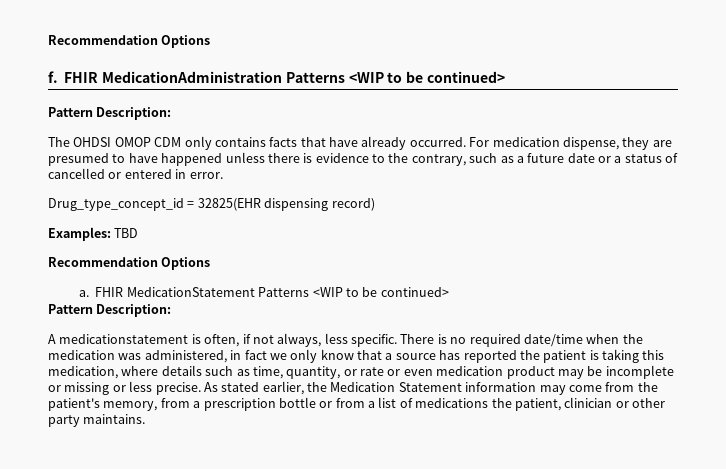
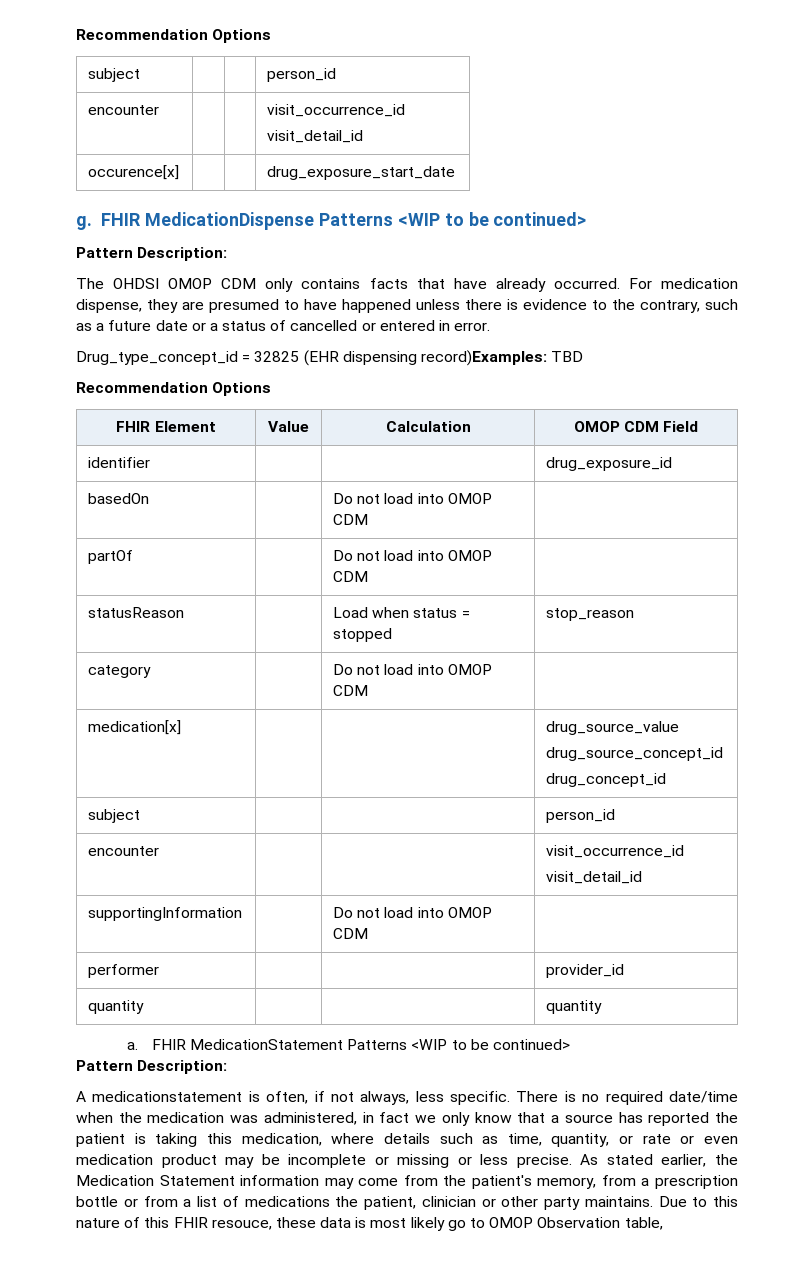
[48,35,211,48] [48,71,283,83] Recommendation Options // f. FHIR MedicationAdministration -> [76,29,272,43] [88,68,141,82] [267,68,337,82] [88,105,160,115] [267,104,406,117] [267,130,364,143] [88,165,180,180] [267,166,456,180] [76,212,315,230] Recommendation Options // subject | | | person_id // encounter | | | visit_occurrence_id // visit_detail_id // occurence[x] | | | drug_exposure_start_date // g. FHIR MedicationDispense
[197,198,375,211] [48,227,111,241] 32825(EHR dispensing record) // Examples: -> [254,350,547,366] 32825 (EHR dispensing record)Examples:
(211, 263) none -> [116,421,216,432] [268,421,309,432] [385,421,471,432] [573,421,699,432] [88,457,151,468] [546,457,673,471] [88,493,150,504] [333,493,492,504] [333,514,369,525] [88,550,134,564] [333,550,492,561] [333,571,369,582] [88,607,185,618] [333,607,470,618] [333,628,393,642] [546,608,635,621] [88,665,152,678] [333,664,492,675] [333,685,369,696] [88,720,182,735] [546,721,680,735] [546,747,724,761] [546,773,667,787] [88,809,141,823] [546,809,616,823] [88,846,160,856] [546,845,685,858] [546,871,643,884] [88,907,243,921] [333,907,492,918] [333,928,369,939] [88,964,160,978] [546,964,625,978] [88,1000,145,1014] [546,1000,603,1014] // FHIR Element | Value | Calculation | OMOP CDM Field // identifier | | | drug_exposure_id // basedOn | | Do not load into OMOP CDM | // partOf | | Do not load into OMOP CDM | // statusReason | | Load when status = stopped | stop_reason // category | | Do not load into OMOP CDM | // medication[x] | | | drug_source_value // drug_source_concept_id // drug_concept_id // subject | | | person_id // encounter | | | visit_occurrence_id // visit_detail_id // supportingInformation | | Do not load into OMOP CDM | // performer | | | provider_id // quantity | | | quantity
(146, 419) none -> [658,1196,738,1207] [76,1217,663,1231] Due to this nature of this FHIR resouce, these data is most likely go to OMOP Observation table,

